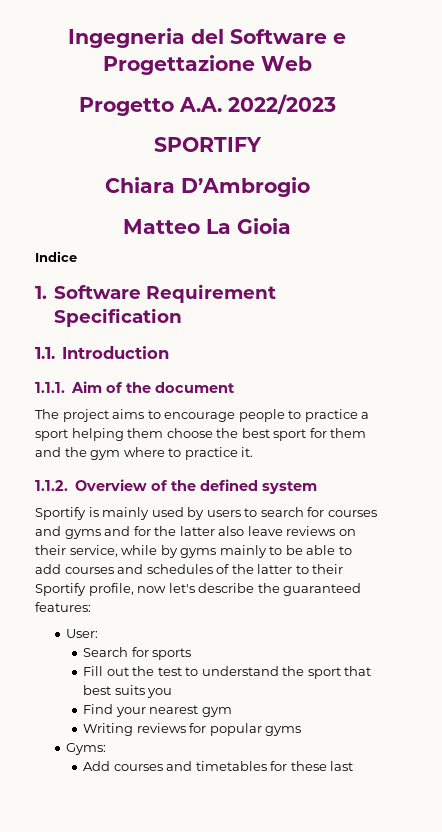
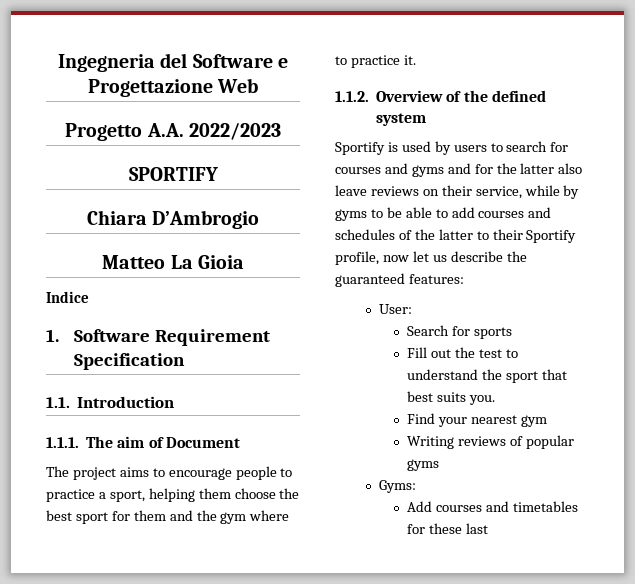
[70,381,235,393] Aim of the document -> [86,436,240,448] The aim of Document
[35,429,68,441] sport -> [109,490,145,502] sport,
[102,507,150,520] mainly -> (398, 147) none
[219,545,267,558] mainly -> (367, 215) none
[168,583,195,593] let's -> [412,251,447,262] let us
[147,688,173,698] you -> [468,395,495,405] you.
[189,723,207,733] for -> [509,436,523,446] of

